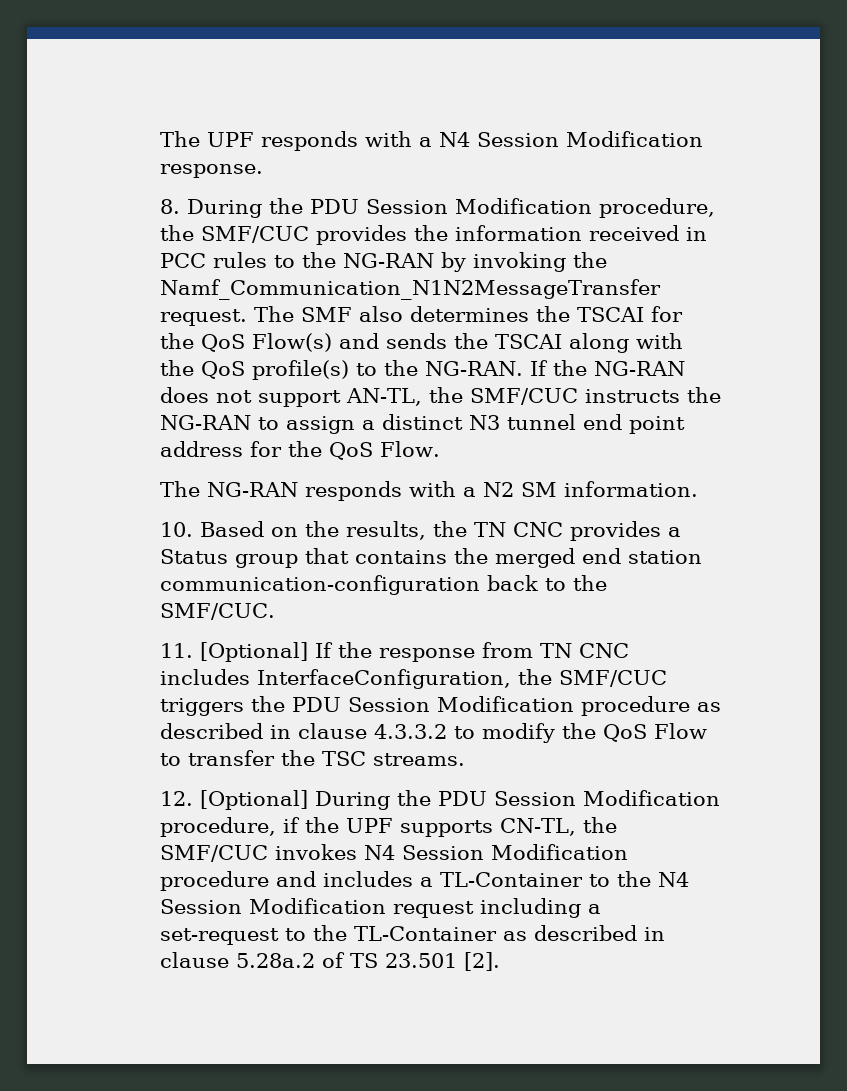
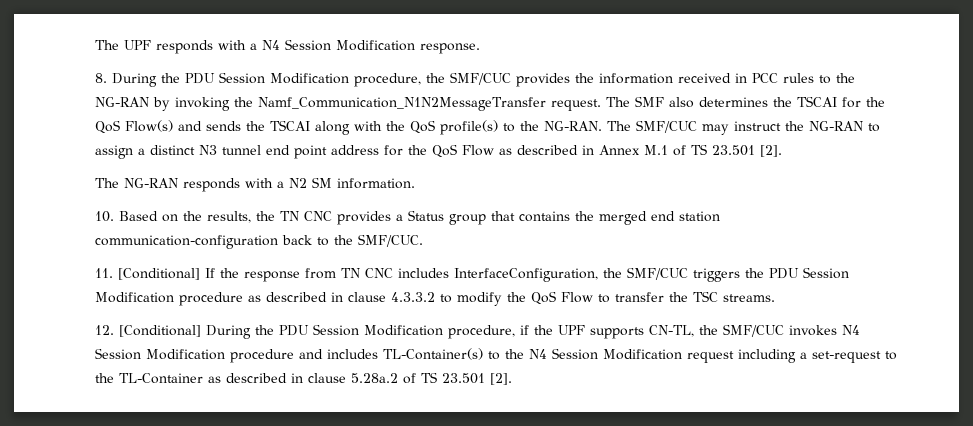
[530,360,686,376] [160,387,681,407] If the NG-RAN does not support AN-TL, the SMF/CUC instructs -> [606,120,781,135] The SMF/CUC may instruct
[380,441,441,457] Flow. -> [461,144,782,157] Flow as described in Annex M.1 of TS 23.501 [2].
[200,642,309,662] [Optional] -> [117,268,200,280] [Conditional]
[200,790,309,810] [Optional] -> [118,325,201,337] [Conditional]
[420,872,584,887] a TL-Container -> [382,348,483,360] TL-Container(s)

